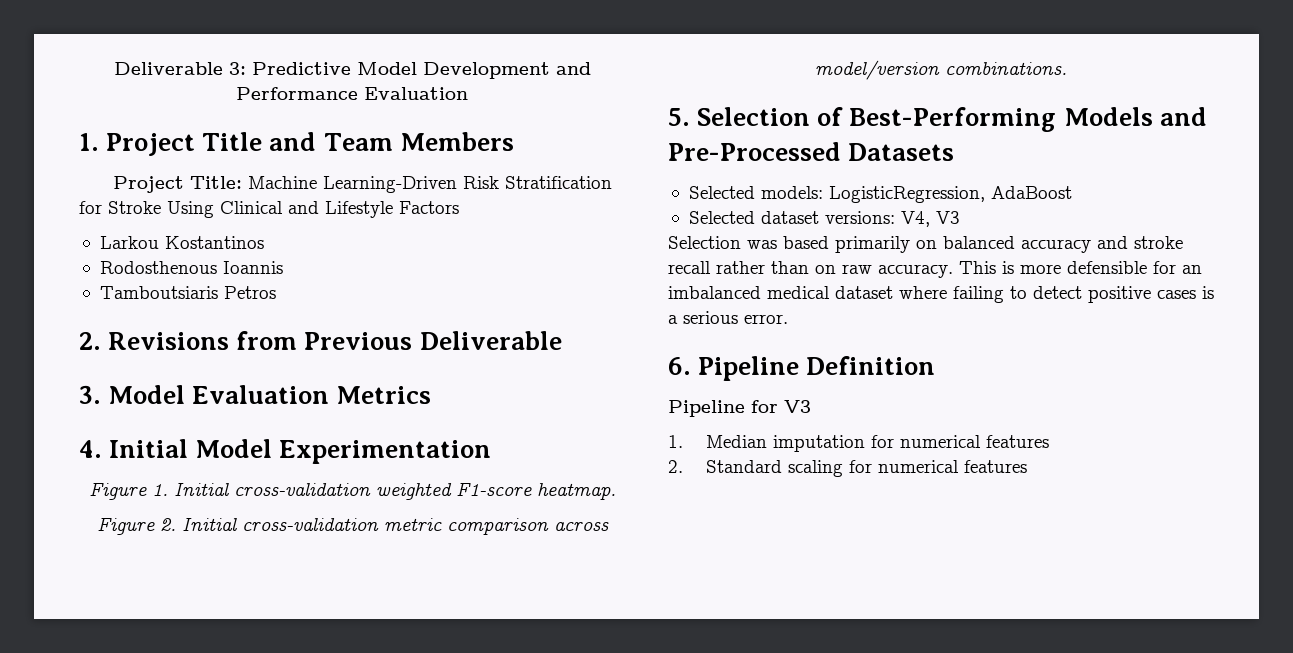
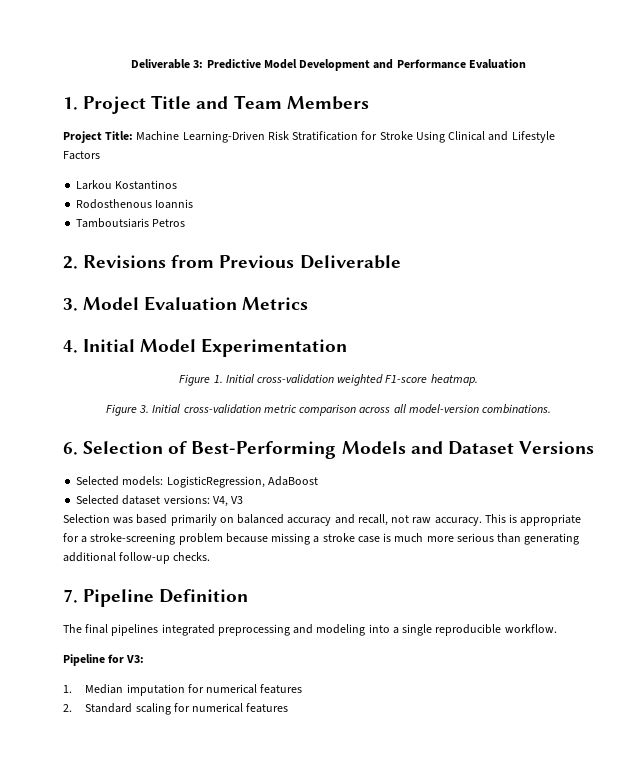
[159,518,176,531] 2. -> [139,405,150,413] 3.
[815,60,940,80] model/version -> [393,404,479,414] all model-version
[668,108,690,126] 5. -> [63,442,78,455] 6.
[668,142,955,161] Pre-Processed Datasets -> [447,441,594,455] Dataset Versions
[1134,236,1183,249] [668,261,1202,278] [668,286,1214,303] [668,311,788,324] [668,356,936,381] stroke recall rather than on raw accuracy. This is more defensible for an imbalanced medical dataset where failing to detect positive cases is a serious error. // 6. Pipeline Definition -> [357,514,582,526] [63,533,580,545] [63,552,211,564] [63,589,249,607] [63,624,557,636] recall, not raw accuracy. This is appropriate for a stroke-screening problem because missing a stroke case is much more serious than generating additional follow-up checks. // 7. Pipeline Definition // The final pipelines integrated preprocessing and modeling into a single reproducible workflow.
[784,400,811,413] V3 -> [126,655,145,663] V3:

